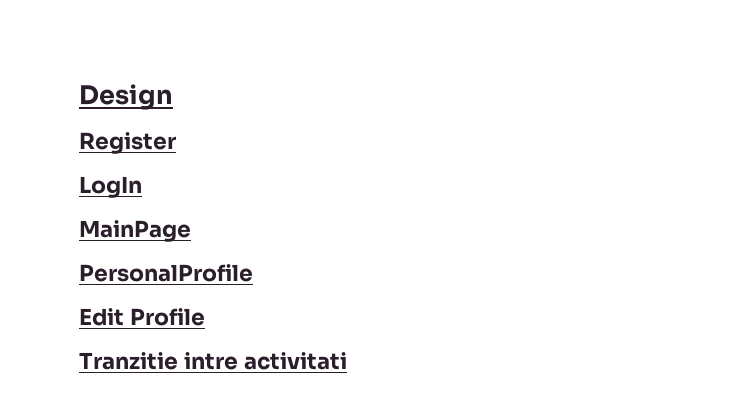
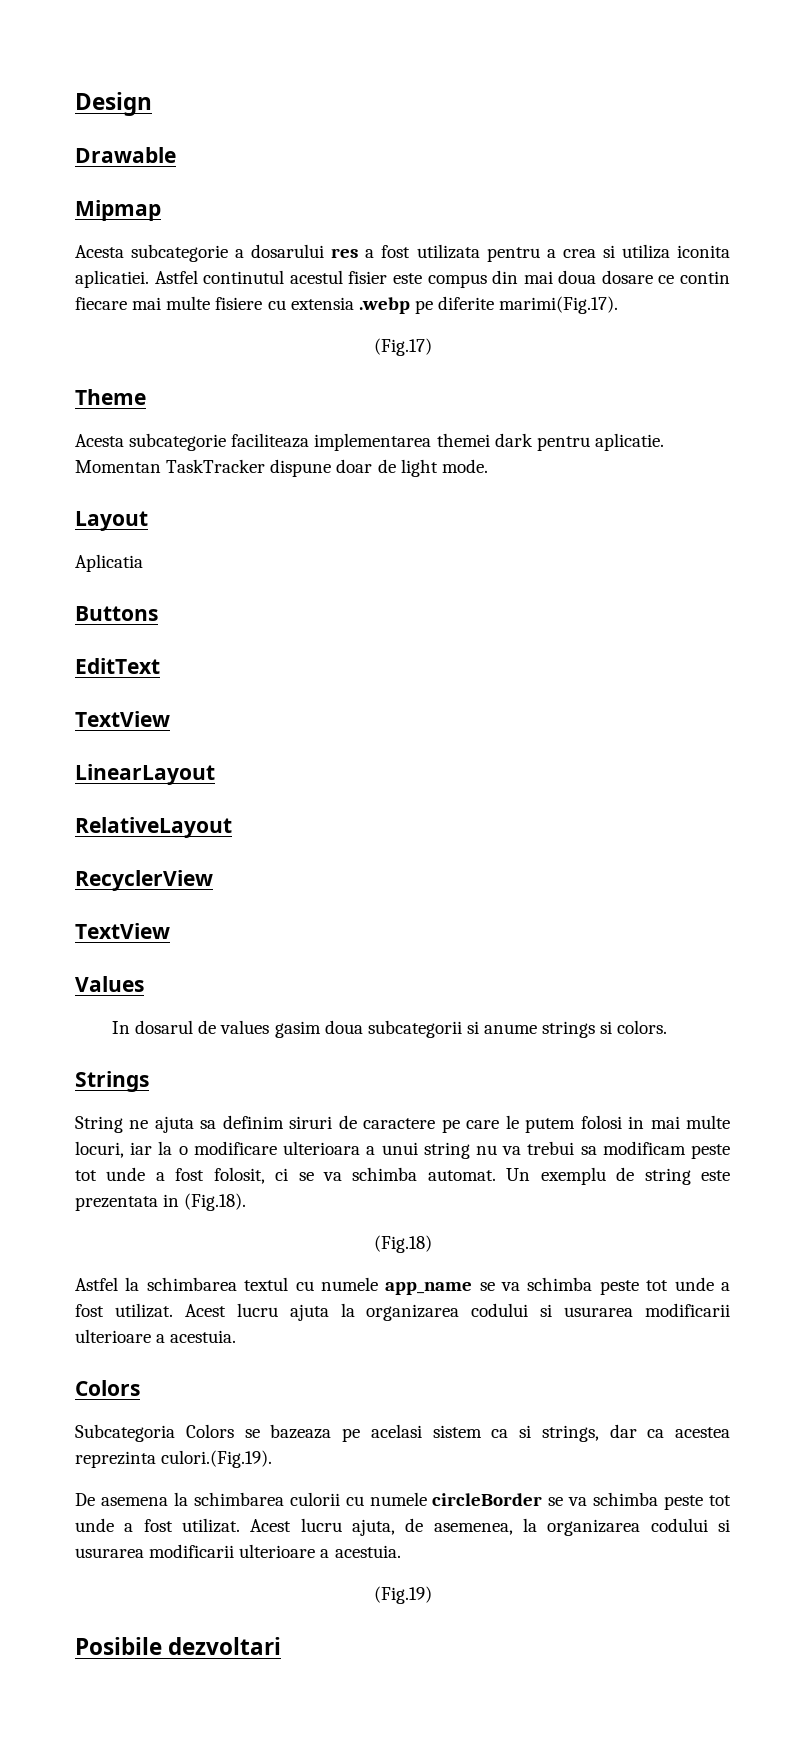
[79,132,177,154] [79,176,142,198] [79,220,191,242] [79,264,253,282] [79,308,205,326] [79,352,347,370] Register // LogIn // MainPage // PersonalProfile // Edit Profile // Tranzitie intre activitati -> [75,147,176,163] [75,200,161,221] [75,244,731,262] [75,270,730,288] [75,296,619,314] [373,338,432,356] [75,389,146,405] [75,433,664,451] [75,459,488,477] [75,511,148,531] [75,554,143,572] [75,606,158,621] [75,658,160,674] [75,711,170,727] [75,764,215,785] [75,817,232,838] [75,870,213,891] [75,923,170,939] [75,976,144,992] [112,1020,668,1038] [75,1071,149,1092] [75,1115,730,1133] [75,1141,730,1159] [75,1167,731,1185] [75,1193,247,1211] [373,1235,432,1253] [75,1277,730,1295] [75,1303,730,1321] [75,1329,237,1343] [75,1380,140,1396] [75,1424,730,1442] [75,1450,273,1468] [75,1492,731,1510] [75,1518,730,1536] [75,1544,401,1558] [373,1586,432,1604] [75,1637,282,1655] Drawable // Mipmap // Acesta subcategorie a dosarului res a fost utilizata pentru a crea si utiliza iconita aplicatiei. Astfel continutul acestul fisier este compus din mai doua dosare ce contin fiecare mai multe fisiere cu extensia .webp pe diferite marimi(Fig.17). // (Fig.17) // Theme // Acesta subcategorie faciliteaza implementarea themei dark pentru aplicatie. Momentan TaskTracker dispune doar de light mode. // Layout // Aplicatia // Buttons // EditText // TextView // LinearLayout // RelativeLayout // RecyclerView // TextView // Values // In dosarul de values gasim doua subcategorii si anume strings si colors. // Strings // String ne ajuta sa definim siruri de caractere pe care le putem folosi in mai multe locuri, iar la o modificare ulterioara a unui string nu va trebui sa modificam peste tot unde a fost folosit, ci se va schimba automat. Un exemplu de string este prezentata in (Fig.18). // (Fig.18) // Astfel la schimbarea textul cu numele app_name se va schimba peste tot unde a fost utilizat. Acest lucru ajuta la organizarea codului si usurarea modificarii ulterioare a acestuia. // Colors // Subcategoria Colors se bazeaza pe acelasi sistem ca si strings, dar ca acestea reprezinta culori.(Fig.19). // De asemena la schimbarea culorii cu numele circleBorder se va schimba peste tot unde a fost utilizat. Acest lucru ajuta, de asemenea, la organizarea codului si usurarea modificarii ulterioare a acestuia. // (Fig.19) // Posibile dezvoltari

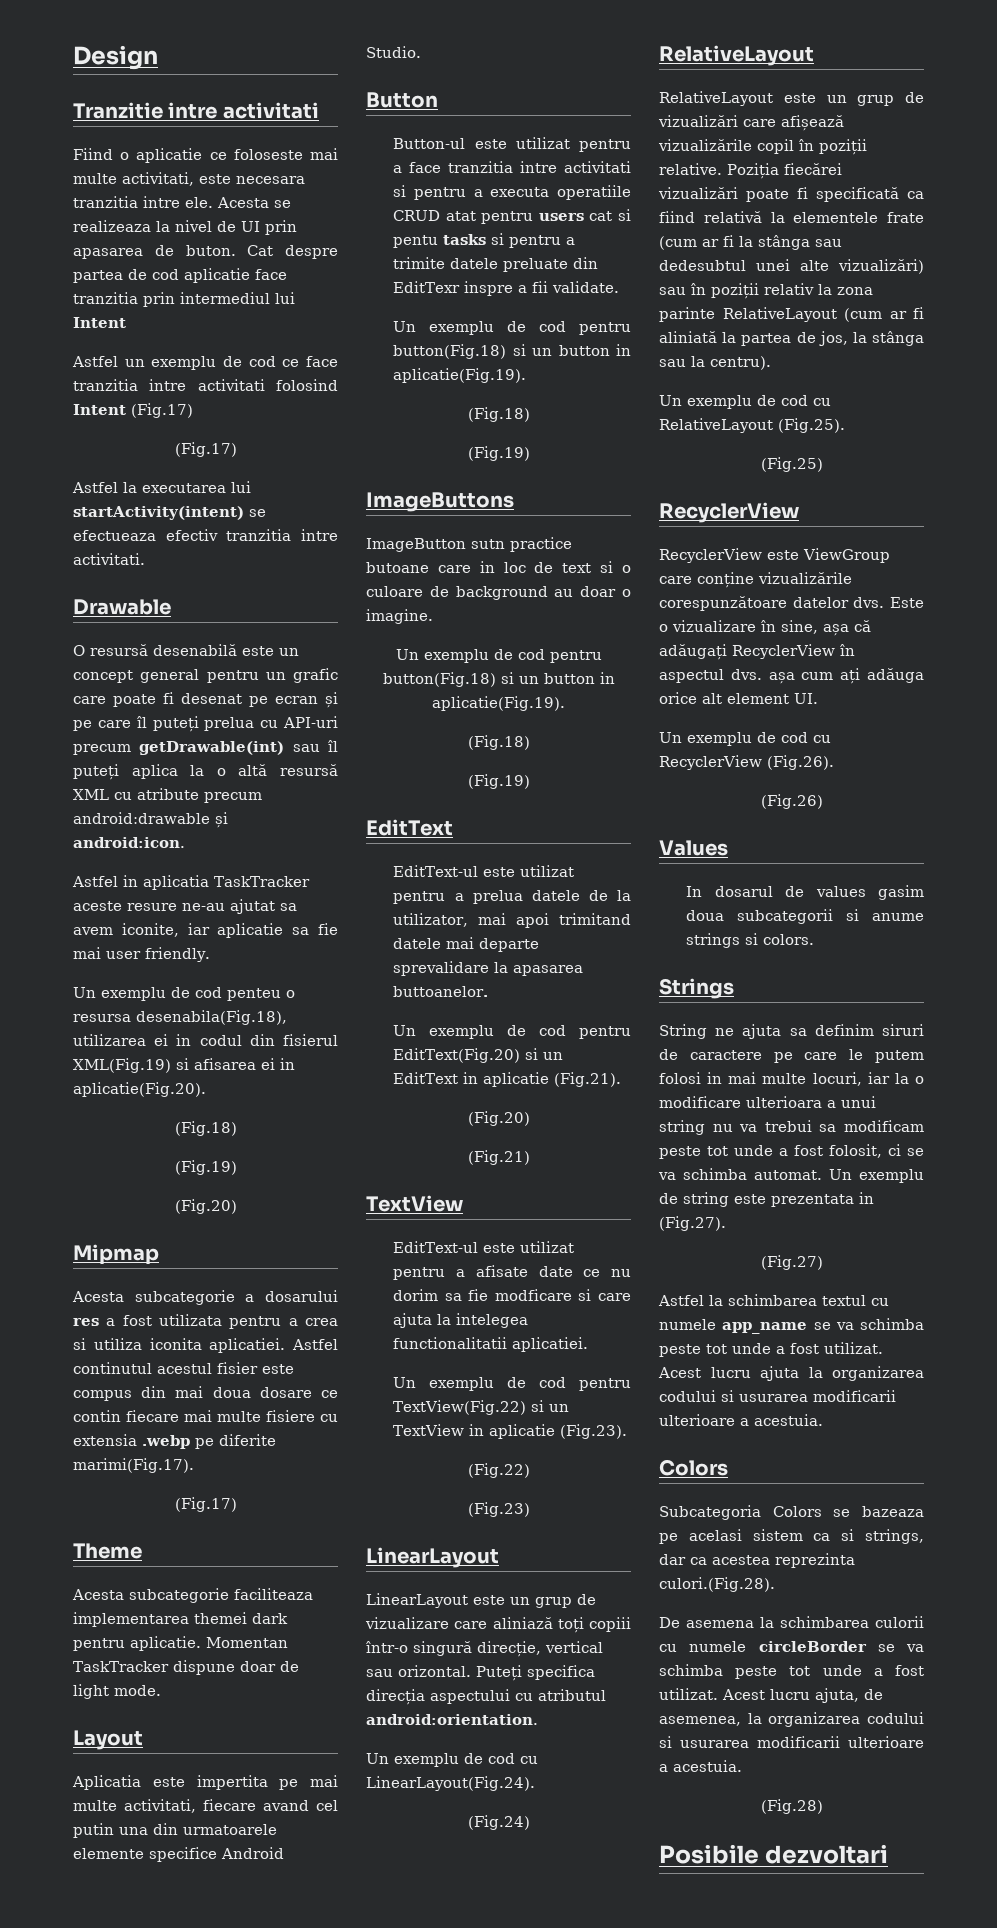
[75,147,176,163] Drawable -> [73,102,319,119] [73,148,338,163] [73,172,305,186] [73,196,291,208] [73,220,297,235] [73,245,338,259] [73,268,287,283] [73,292,295,307] [73,317,126,328] [72,356,338,370] [73,379,338,391] [73,403,193,418] [174,442,237,457] [72,481,251,493] [73,506,266,520] [73,529,338,541] [73,553,145,565] [73,599,171,615] [73,644,299,656] [73,668,338,683] [73,692,338,708] [73,716,338,732] [73,740,338,755] [73,764,338,780] [73,788,262,803] [73,812,228,828] [73,837,185,848] [72,875,310,890] [73,899,297,914] [73,923,338,938] [73,947,210,962] [73,987,295,1001] [73,1010,287,1025] [73,1034,338,1046] [73,1058,295,1073] [73,1082,206,1097] [174,1121,237,1136] [174,1160,237,1175] [174,1199,237,1214] Tranzitie intre activitati // Fiind o aplicatie ce foloseste mai multe activitati, este necesara tranzitia intre ele. Acesta se realizeaza la nivel de UI prin apasarea de buton. Cat despre partea de cod aplicatie face tranzitia prin intermediul lui Intent // Astfel un exemplu de cod ce face tranzitia intre activitati folosind Intent (Fig.17) // (Fig.17) // Astfel la executarea lui startActivity(intent) se efectueaza efectiv tranzitia intre activitati. // Drawable // O resursă desenabilă este un concept general pentru un grafic care poate fi desenat pe ecran și pe care îl puteți prelua cu API-uri precum getDrawable(int) sau îl puteți aplica la o altă resursă XML cu atribute precum android:drawable și android:icon. // Astfel in aplicatia TaskTracker aceste resure ne-au ajutat sa avem iconite, iar aplicatie sa fie mai user friendly. // Un exemplu de cod penteu o resursa desenabila(Fig.18), utilizarea ei in codul din fisierul XML(Fig.19) si afisarea ei in aplicatie(Fig.20). // (Fig.18) // (Fig.19) // (Fig.20)
[75,606,158,621] [75,658,160,674] [75,711,170,727] [75,764,215,785] [75,817,232,838] [75,870,213,891] [75,923,170,939] // Buttons // EditText // TextView // LinearLayout // RelativeLayout // RecyclerView // TextView -> [152,1775,338,1790] [73,1799,338,1813] [73,1823,277,1838] [73,1847,284,1862] [366,46,421,58] [366,92,438,108] [393,137,631,152] [393,161,631,173] [393,185,631,200] [393,209,631,224] [393,233,576,248] [393,257,599,272] [393,281,620,296] [393,321,631,335] [393,344,631,359] [393,368,527,383] [467,407,530,422] [467,446,530,461] [366,492,514,512] [366,537,572,552] [366,561,631,573] [366,586,631,600] [366,609,433,624] [395,649,602,663] [382,672,615,687] [432,696,565,711] [467,735,530,750] [467,774,530,789] [366,819,453,836] [393,865,575,877] [393,890,631,904] [393,913,631,928] [393,937,540,952] [393,961,584,976] [393,986,489,997] [393,1025,631,1039] [393,1048,564,1063] [393,1072,622,1087] [467,1111,530,1126] [467,1150,530,1165] [366,1195,463,1212] [393,1241,575,1253] [393,1265,631,1280] [393,1289,631,1301] [393,1313,529,1328] [393,1337,589,1352] [393,1377,631,1391] [393,1400,570,1415] [393,1424,628,1439] [467,1463,530,1478] [467,1502,530,1517] [366,1547,499,1568] [366,1593,596,1608] [365,1617,631,1633] [366,1641,603,1657] [366,1665,595,1681] [366,1689,606,1705] [366,1714,538,1725] [366,1753,538,1767] [366,1776,535,1791] [467,1815,530,1830] [659,45,814,66] [659,91,924,106] [658,115,844,131] [658,139,867,155] [659,163,842,179] [658,187,924,202] [659,211,924,223] [659,235,842,250] [659,259,924,274] [659,283,873,299] [659,307,924,322] [659,331,924,346] [659,356,771,370] [659,395,831,409] [659,418,845,433] [760,457,823,472] [659,502,799,523] [659,548,890,563] [659,572,852,588] [659,596,924,611] [659,620,871,636] [659,644,855,660] [659,668,924,684] [659,692,818,704] [659,732,831,746] [659,755,834,770] [760,794,823,809] este impertita pe mai multe activitati, fiecare avand cel putin una din urmatoarele elemente specifice Android Studio. // Button // Button-ul este utilizat pentru a face tranzitia intre activitati si pentru a executa operatiile CRUD atat pentru users cat si pentu tasks si pentru a trimite datele preluate din EditTexr inspre a fii validate. // Un exemplu de cod pentru button(Fig.18) si un button in aplicatie(Fig.19). // (Fig.18) // (Fig.19) // ImageButtons // ImageButton sutn practice butoane care in loc de text si o culoare de background au doar o imagine. // Un exemplu de cod pentru button(Fig.18) si un button in aplicatie(Fig.19). // (Fig.18) // (Fig.19) // EditText // EditText-ul este utilizat pentru a prelua datele de la utilizator, mai apoi trimitand datele mai departe sprevalidare la apasarea buttoanelor. // Un exemplu de cod pentru EditText(Fig.20) si un EditText in aplicatie (Fig.21). // (Fig.20) // (Fig.21) // TextView // EditText-ul este utilizat pentru a afisate date ce nu dorim sa fie modficare si care ajuta la intelegea functionalitatii aplicatiei. // Un exemplu de cod pentru TextView(Fig.22) si un TextView in aplicatie (Fig.23). // (Fig.22) // (Fig.23) // LinearLayout // LinearLayout este un grup de vizualizare care aliniază toți copiii într-o singură direcție, vertical sau orizontal. Puteți specifica direcția aspectului cu atributul android:orientation. // Un exemplu de cod cu LinearLayout(Fig.24). // (Fig.24) // RelativeLayout // RelativeLayout este un grup de vizualizări care afișează vizualizările copil în poziții relative. Poziția fiecărei vizualizări poate fi specificată ca fiind relativă la elementele frate (cum ar fi la stânga sau dedesubtul unei alte vizualizări) sau în poziții relativ la zona parinte RelativeLayout (cum ar fi aliniată la partea de jos, la stânga sau la centru). // Un exemplu de cod cu RelativeLayout (Fig.25). // (Fig.25) // RecyclerView // RecyclerView este ViewGroup care conține vizualizările corespunzătoare datelor dvs. Este o vizualizare în sine, așa că adăugați RecyclerView în aspectul dvs. așa cum ați adăuga orice alt element UI. // Un exemplu de cod cu RecyclerView (Fig.26). // (Fig.26)
[184,1193,247,1211] [373,1235,432,1253] (Fig.18). // (Fig.18) -> [659,1216,726,1231] [760,1255,823,1270] (Fig.27). // (Fig.27)
[161,1450,273,1468] culori.(Fig.19). -> [659,1577,775,1592] culori.(Fig.28).
[373,1586,432,1604] (Fig.19) -> [760,1799,823,1814] (Fig.28)

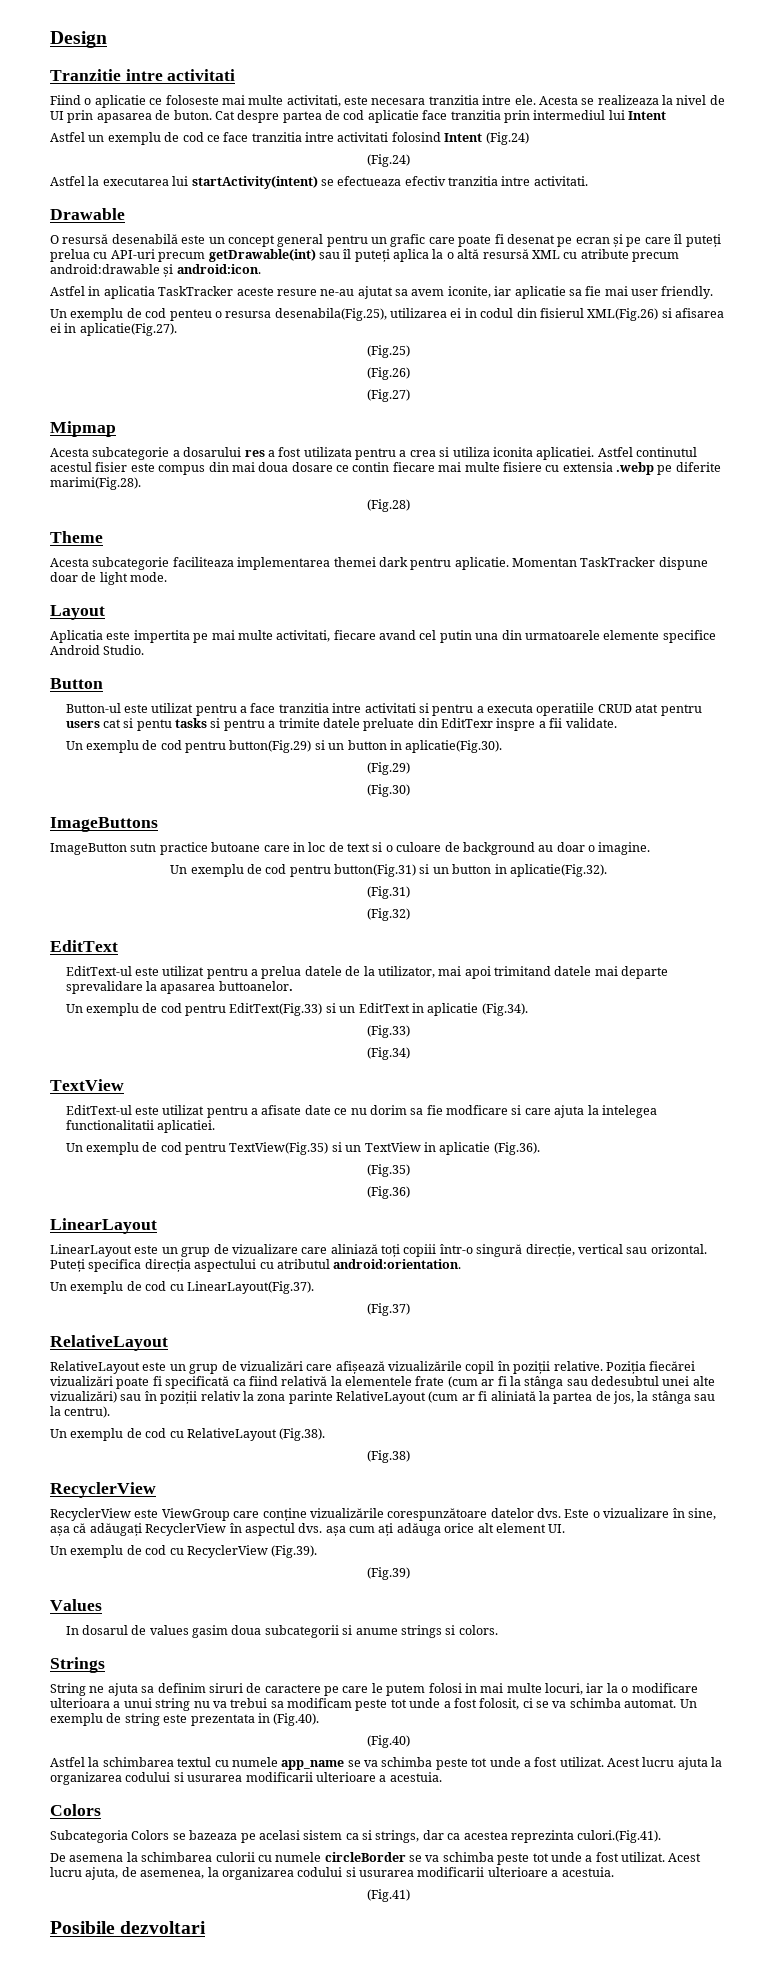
[131,403,193,418] [174,442,237,457] (Fig.17) // (Fig.17) -> [485,132,529,145] [367,154,410,167] (Fig.24) // (Fig.24)
[136,1010,287,1025] desenabila(Fig.18), -> [274,308,387,321] desenabila(Fig.25),
[73,1058,171,1073] XML(Fig.19) -> [587,308,659,321] XML(Fig.26)
[73,1082,206,1097] [174,1121,237,1136] [174,1160,237,1175] [174,1199,237,1214] aplicatie(Fig.20). // (Fig.18) // (Fig.19) // (Fig.20) -> [79,323,177,336] [367,345,410,358] [367,367,410,380] [367,389,410,402] aplicatie(Fig.27). // (Fig.25) // (Fig.26) // (Fig.27)
[73,1458,194,1473] [174,1497,237,1512] marimi(Fig.17). // (Fig.17) -> [50,477,141,490] [367,499,410,512] marimi(Fig.28). // (Fig.28)
[393,344,631,359] [393,368,527,383] [467,407,530,422] [467,446,530,461] button(Fig.18) si un button in aplicatie(Fig.19). // (Fig.18) // (Fig.19) -> [229,740,503,753] [367,762,410,775] [367,784,410,797] button(Fig.29) si un button in aplicatie(Fig.30). // (Fig.29) // (Fig.30)
[382,672,615,687] [432,696,565,711] [467,735,530,750] [467,774,530,789] button(Fig.18) si un button in aplicatie(Fig.19). // (Fig.18) // (Fig.19) -> [334,864,607,877] [367,886,410,899] [367,908,410,921] button(Fig.31) si un button in aplicatie(Fig.32). // (Fig.31) // (Fig.32)
[393,1048,521,1063] EditText(Fig.20) -> [229,1003,323,1016] EditText(Fig.33)
[554,1072,622,1087] [467,1111,530,1126] [467,1150,530,1165] (Fig.21). // (Fig.20) // (Fig.21) -> [481,1003,528,1016] [367,1025,410,1038] [367,1047,410,1060] (Fig.34). // (Fig.33) // (Fig.34)
[393,1400,527,1415] TextView(Fig.22) -> [229,1142,329,1155] TextView(Fig.35)
[560,1424,628,1439] [467,1463,530,1478] [467,1502,530,1517] (Fig.23). // (Fig.22) // (Fig.23) -> [493,1142,540,1155] [367,1164,410,1177] [367,1186,410,1199] (Fig.36). // (Fig.35) // (Fig.36)
[366,1776,535,1791] [467,1815,530,1830] LinearLayout(Fig.24). // (Fig.24) -> [186,1281,314,1294] [367,1303,410,1316] LinearLayout(Fig.37). // (Fig.37)
[778,418,845,433] [760,457,823,472] (Fig.25). // (Fig.25) -> [279,1428,326,1441] [367,1450,410,1463] (Fig.38). // (Fig.38)
[767,755,834,770] [760,794,823,809] (Fig.26). // (Fig.26) -> [271,1545,318,1558] [367,1567,410,1580] (Fig.39). // (Fig.39)
[659,1216,726,1231] [760,1255,823,1270] (Fig.27). // (Fig.27) -> [273,1713,320,1726] [367,1735,410,1748] (Fig.40). // (Fig.40)
[659,1577,775,1592] culori.(Fig.28). -> [577,1830,662,1843] culori.(Fig.41).
[760,1799,823,1814] (Fig.28) -> [367,1889,410,1902] (Fig.41)

